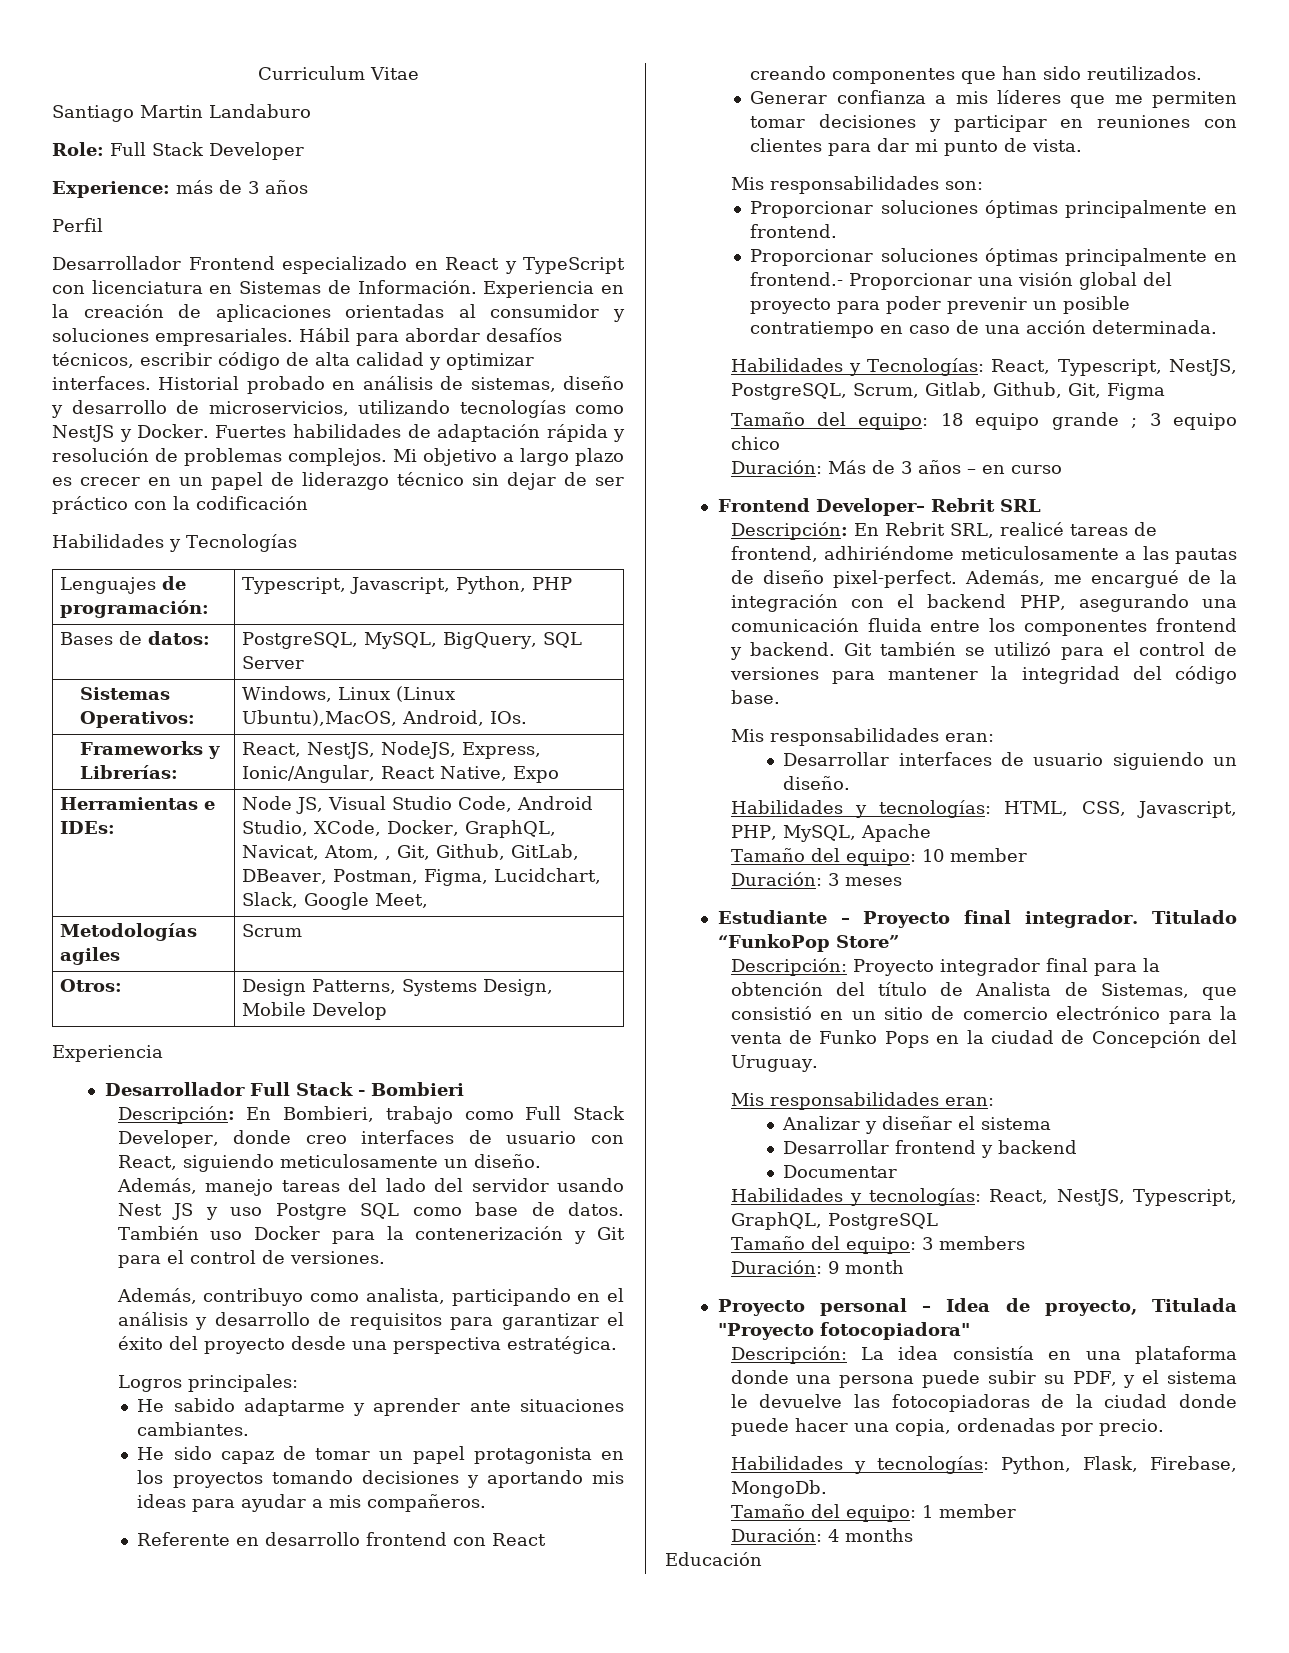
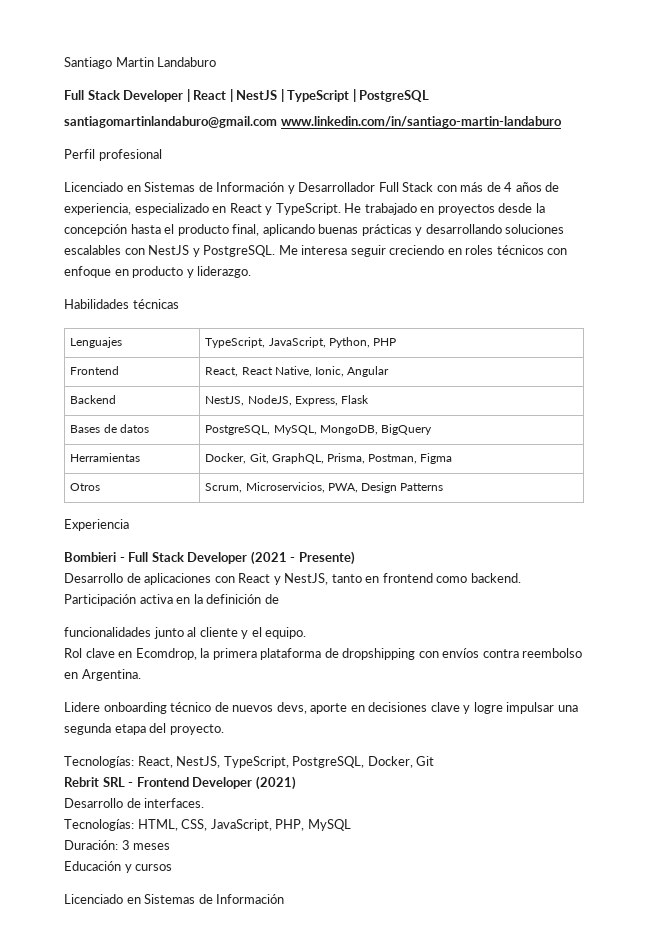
[257,66,419,80] Curriculum Vitae // -> (64, 63) none
[52,142,304,160] [52,181,170,198] Role: Full Stack Developer // Experience: -> [64,89,430,102] [64,116,562,128] [64,149,162,161] [64,182,457,194] Full Stack Developer | React | NestJS | TypeScript | PostgreSQL // santiagomartinlandaburo@gmail.com www.linkedin.com/in/santiago-martin-landaburo // Perfil profesional // Licenciado en Sistemas de Información y Desarrollador Full Stack con
[248,180,308,194] [52,218,103,232] [52,256,275,270] 3 años // Perfil // Desarrollador Frontend -> [504,182,560,192] [64,203,131,215] 4 años de experiencia,
[523,257,625,274] [52,280,624,298] [52,304,625,322] [52,328,562,346] [52,352,534,370] [52,376,625,394] [51,400,624,418] [52,424,625,442] [52,448,624,466] [52,472,624,490] [52,496,308,514] [52,534,297,552] TypeScript con licenciatura en Sistemas de Información. Experiencia en la creación de aplicaciones orientadas al consumidor y soluciones empresariales. Hábil para abordar desafíos técnicos, escribir código de alta calidad y optimizar interfaces. Historial probado en análisis de sistemas, diseño y desarrollo de microservicios, utilizando tecnologías como NestJS y Docker. Fuertes habilidades de adaptación rápida y resolución de problemas complejos. Mi objetivo a largo plazo es crecer en un papel de liderazgo técnico sin dejar de ser práctico con la codificación // Habilidades y Tecnologías -> [275,203,545,215] [64,224,565,236] [64,245,568,257] [64,266,252,278] [64,299,179,309] TypeScript. He trabajado en proyectos desde la concepción hasta el producto final, aplicando buenas prácticas y desarrollando soluciones escalables con NestJS y PostgreSQL. Me interesa seguir creciendo en roles técnicos con enfoque en producto y liderazgo. // Habilidades técnicas
[162,576,187,590] [60,600,210,618] [242,576,573,594] de programación: | Typescript, Javascript, Python, PHP -> [205,337,396,348] [70,366,120,375] [205,366,389,377] [70,395,117,404] [205,395,369,406] | TypeScript, JavaScript, Python, PHP // Frontend | React, React Native, Ionic, Angular // Backend | NestJS, NodeJS, Express, Flask
[148,631,211,645] datos: -> [119,424,149,433] datos
[443,632,583,649] [242,656,305,669] [80,687,171,700] [80,711,196,728] [242,686,456,702] [242,710,528,726] [80,741,221,759] [80,765,179,779] [242,741,542,759] [242,765,560,783] [60,797,216,810] [60,821,116,834] [242,796,594,814] [242,820,557,838] [242,844,580,860] [242,868,602,886] [242,892,429,910] [60,923,198,941] [60,947,121,965] [242,924,303,937] [60,979,123,992] [242,979,554,996] [242,1002,388,1020] [52,1045,163,1062] [104,1082,464,1096] [117,1106,625,1124] [117,1130,624,1148] [117,1154,541,1172] [116,1178,624,1196] [117,1202,624,1220] [117,1226,625,1244] [117,1250,385,1268] [116,1288,624,1306] [117,1312,624,1330] [117,1336,617,1354] [117,1374,298,1392] [137,1398,625,1416] [137,1422,250,1436] [137,1446,624,1464] [137,1470,624,1488] [137,1494,487,1512] [137,1532,547,1546] [750,66,1203,84] [750,90,1237,108] [750,114,1237,132] [750,138,1083,156] [730,176,983,194] [750,200,1237,218] [750,224,838,238] [750,248,1237,266] [750,272,1173,290] [750,296,1131,314] [750,320,1218,338] [730,358,1237,376] [730,382,1165,400] [730,412,1237,430] [730,436,780,450] [730,460,1062,474] [717,498,1041,516] [730,522,1157,540] [730,546,1237,564] [730,570,1237,588] [730,594,1237,612] [730,618,1237,636] [729,642,1237,660] [729,666,1237,684] [730,690,780,704] [730,728,994,746] [783,752,1237,770] [783,776,851,790] [730,800,1237,818] [730,824,931,842] [730,848,1027,866] [730,872,902,886] [717,910,1237,928] [717,934,899,952] [730,958,1160,976] [730,982,1237,1000] [730,1006,1237,1024] [729,1030,1237,1048] [730,1055,818,1072] [730,1092,994,1110] [782,1116,1052,1134] [783,1140,1078,1158] [783,1165,898,1178] [730,1188,1237,1206] [730,1212,938,1230] [730,1236,1025,1254] [730,1260,904,1274] [717,1298,1237,1316] [717,1322,970,1340] [730,1346,1237,1364] [730,1370,1237,1388] [730,1394,1237,1412] [730,1418,1164,1436] [730,1456,1237,1474] [730,1480,827,1498] [730,1504,1016,1522] [730,1528,913,1542] [665,1552,762,1566] BigQuery, SQL Server // Sistemas Operativos: | Windows, Linux (Linux Ubuntu),MacOS, Android, IOs. // Frameworks y Librerías: | React, NestJS, NodeJS, Express, Ionic/Angular, React Native, Expo // Herramientas e IDEs: | Node JS, Visual Studio Code, Android Studio, XCode, Docker, GraphQL, Navicat, Atom, , Git, Github, GitLab, DBeaver, Postman, Figma, Lucidchart, Slack, Google Meet, // Metodologías agiles | Scrum // Otros: | Design Patterns, Systems Design, Mobile Develop // Experiencia // Desarrollador Full Stack - Bombieri // Descripción: En Bombieri, trabajo como Full Stack Developer, donde creo interfaces de usuario con React, siguiendo meticulosamente un diseño. Además, manejo tareas del lado del servidor usando Nest JS y uso Postgre SQL como base de datos. También uso Docker para la contenerización y Git para el control de versiones. // Además, contribuyo como analista, participando en el análisis y desarrollo de requisitos para garantizar el éxito del proyecto desde una perspectiva estratégica. // Logros principales: // He sabido adaptarme y aprender ante situaciones cambiantes. // He sido capaz de tomar un papel protagonista en los proyectos tomando decisiones y aportando mis ideas para ayudar a mis compañeros. // Referente en desarrollo frontend con React creando componentes que han sido reutilizados. // Generar confianza a mis líderes que me permiten tomar decisiones y participar en reuniones con clientes para dar mi punto de vista. // Mis responsabilidades son: // Proporcionar soluciones óptimas principalmente en frontend. // Proporcionar soluciones óptimas principalmente en frontend.- Proporcionar una visión global del proyecto para poder prevenir un posible contratiempo en caso de una acción determinada. // Habilidades y Tecnologías: React, Typescript, NestJS, PostgreSQL, Scrum, Gitlab, Github, Git, Figma // Tamaño del equipo: 18 equipo grande ; 3 equipo chico // Duración: Más de 3 años – en curso // Frontend Developer– Rebrit SRL // Descripción: En Rebrit SRL, realicé tareas de frontend, adhiriéndome meticulosamente a las pautas de diseño pixel-perfect. Además, me encargué de la integración con el backend PHP, asegurando una comunicación fluida entre los componentes frontend y backend. Git también se utilizó para el control de versiones para mantener la integridad del código base. // Mis responsabilidades eran: // Desarrollar interfaces de usuario siguiendo un diseño. // Habilidades y tecnologías: HTML, CSS, Javascript, PHP, MySQL, Apache // Tamaño del equipo: 10 member // Duración: 3 meses // Estudiante – Proyecto final integrador. Titulado “FunkoPop Store” // Descripción: Proyecto integrador final para la obtención del título de Analista de Sistemas, que consistió en un sitio de comercio electrónico para la venta de Funko Pops en la ciudad de Concepción del Uruguay. // Mis responsabilidades eran: // Analizar y diseñar el sistema // Desarrollar frontend y backend // Documentar // Habilidades y tecnologías: React, NestJS, Typescript, GraphQL, PostgreSQL // Tamaño del equipo: 3 members // Duración: 9 month // Proyecto personal – Idea de proyecto, Titulada "Proyecto fotocopiadora" // Descripción: La idea consistía en una plataforma donde una persona puede subir su PDF, y el sistema le devuelve las fotocopiadoras de la ciudad donde puede hacer una copia, ordenadas por precio. // Habilidades y tecnologías: Python, Flask, Firebase, MongoDb. // Tamaño del equipo: 1 member // Duración: 4 months // Educación -> [319,424,432,435] [70,453,141,462] [205,453,452,464] [70,483,101,491] [205,482,443,493] [64,519,129,531] [64,551,355,565] [64,573,521,585] [64,594,279,606] [64,627,307,639] [64,648,583,660] [64,669,141,681] [64,702,578,714] [64,723,224,735] [64,756,435,768] [64,776,296,790] [64,798,205,808] [64,819,351,831] [64,840,171,850] [64,861,173,873] [64,894,285,904] MongoDB, BigQuery // Herramientas | Docker, Git, GraphQL, Prisma, Postman, Figma // Otros | Scrum, Microservicios, PWA, Design Patterns // Experiencia // Bombieri - Full Stack Developer (2021 - Presente) // Desarrollo de aplicaciones con React y NestJS, tanto en frontend como backend. Participación activa en la definición de // funcionalidades junto al cliente y el equipo. // Rol clave en Ecomdrop, la primera plataforma de dropshipping con envíos contra reembolso en Argentina. // Lidere onboarding técnico de nuevos devs, aporte en decisiones clave y logre impulsar una segunda etapa del proyecto. // Tecnologías: React, NestJS, TypeScript, PostgreSQL, Docker, Git // Rebrit SRL - Frontend Developer (2021) // Desarrollo de interfaces. // Tecnologías: HTML, CSS, JavaScript, PHP, MySQL // Duración: 3 meses // Educación y cursos // Licenciado en Sistemas de Información

